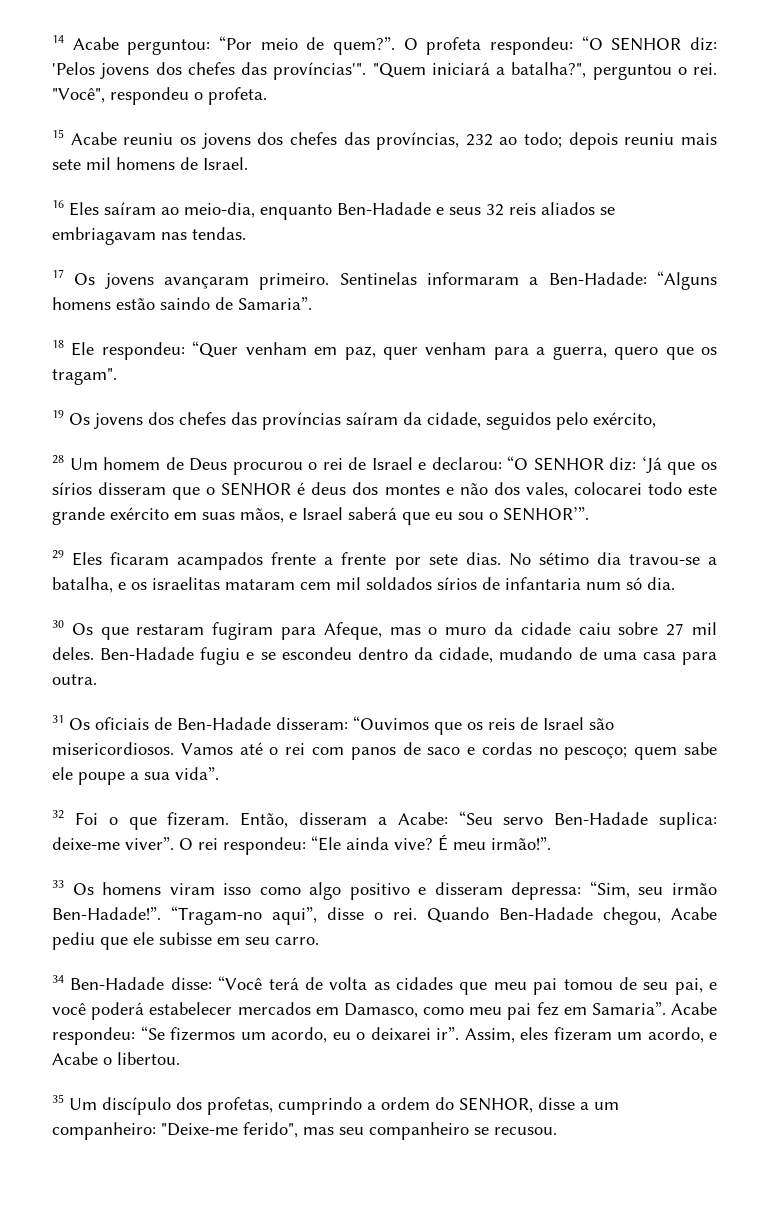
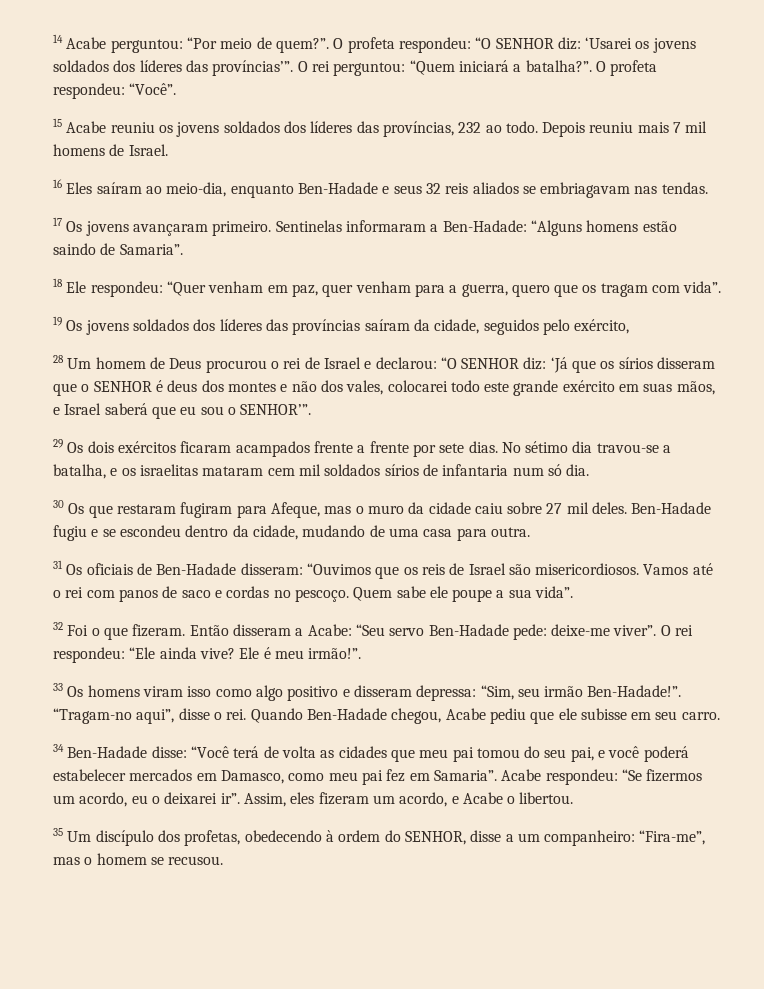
[52,62,717,80] [52,87,267,105] 'Pelos jovens dos chefes das províncias'". "Quem iniciará a batalha?", perguntou o rei. "Você", respondeu o profeta. -> [585,37,696,53] [53,60,658,76] [53,83,177,99] ‘Usarei os jovens soldados dos líderes das províncias’”. O rei perguntou: “Quem iniciará a batalha?”. O profeta respondeu: “Você”.
[257,132,337,145] dos chefes -> [223,121,353,133] soldados dos líderes
[524,132,618,150] todo; depois -> [505,121,586,137] todo. Depois
[52,159,81,170] sete -> [673,122,682,133] 7
[52,368,117,385] tragam". -> [600,281,722,297] tragam com vida”.
[148,412,226,425] dos chefes -> [132,319,262,331] soldados dos líderes
[72,552,103,566] Eles -> [67,441,176,453] Os dois exércitos
[564,747,678,760] pescoço; quem -> [294,587,393,602] pescoço. Quem
[240,812,289,828] Então, -> [189,625,229,636] Então
[658,812,717,830] suplica: -> [512,624,547,640] pede:
[438,834,448,851] É -> [239,647,271,659] Ele é
[618,977,637,990] de -> [524,746,541,758] do
[278,1097,376,1115] cumprindo a -> [244,830,334,842] obedecendo à
[161,1122,469,1140] "Deixe-me ferido", mas seu companheiro -> [639,830,706,845] [53,853,147,865] “Fira-me”, mas o homem

